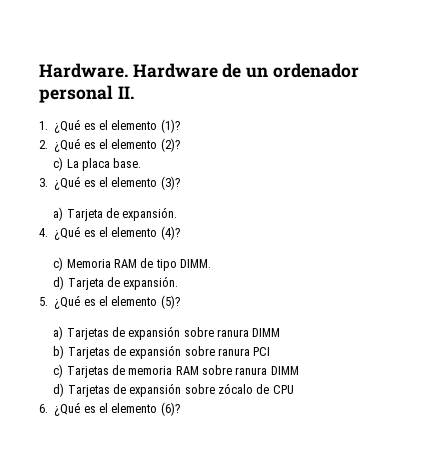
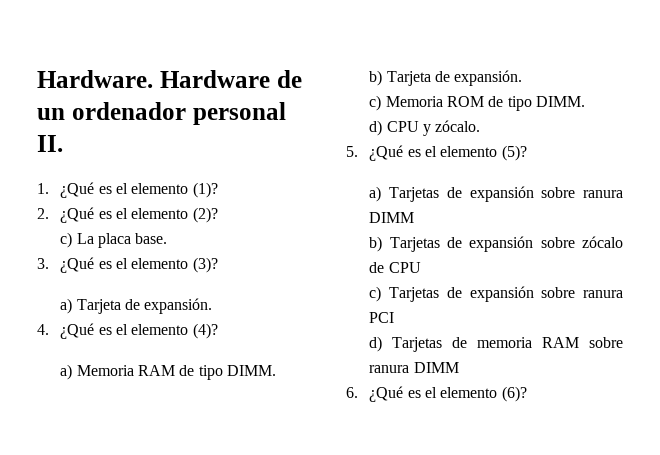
[53,257,64,271] c) -> [60,364,73,380] a)
[53,276,179,290] d) Tarjeta de expansión. -> [369,70,523,86] [369,95,585,111] [369,120,481,136] b) Tarjeta de expansión. // c) Memoria ROM de tipo DIMM. // d) CPU y zócalo.
(215, 351) none -> [582,236,623,248] [369,262,421,273] [369,286,576,302] zócalo de CPU // c) Tarjetas de expansión sobre
[53,364,64,378] c) -> [369,336,383,352] d)
[53,383,294,397] // d) Tarjetas de expansión sobre zócalo de CPU -> (459, 367) none

